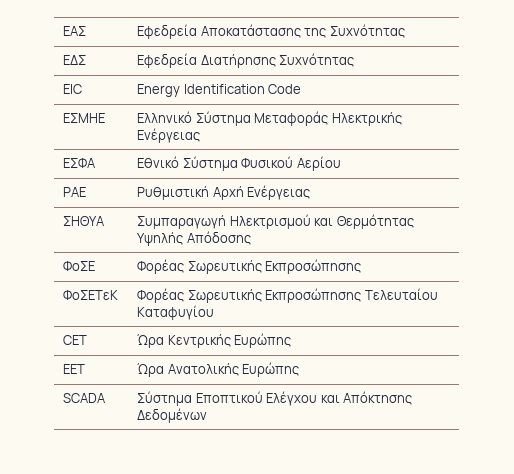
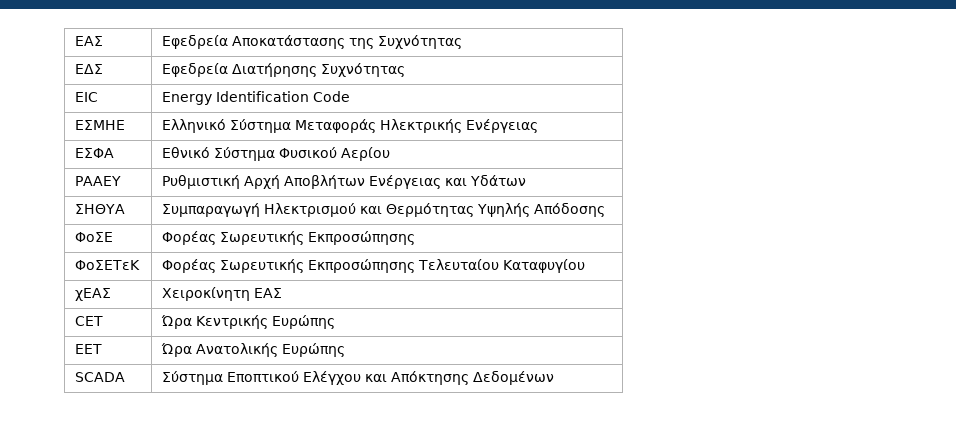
[63,187,87,197] ΡΑΕ -> [75,176,122,186] ΡΑΑΕΥ
[247,185,311,200] Ενέργειας -> [284,175,527,189] Αποβλήτων Ενέργειας και Υδάτων
(215, 312) none -> [75,288,112,301] [162,287,283,301] // χΕΑΣ | Χειροκίνητη ΕΑΣ

